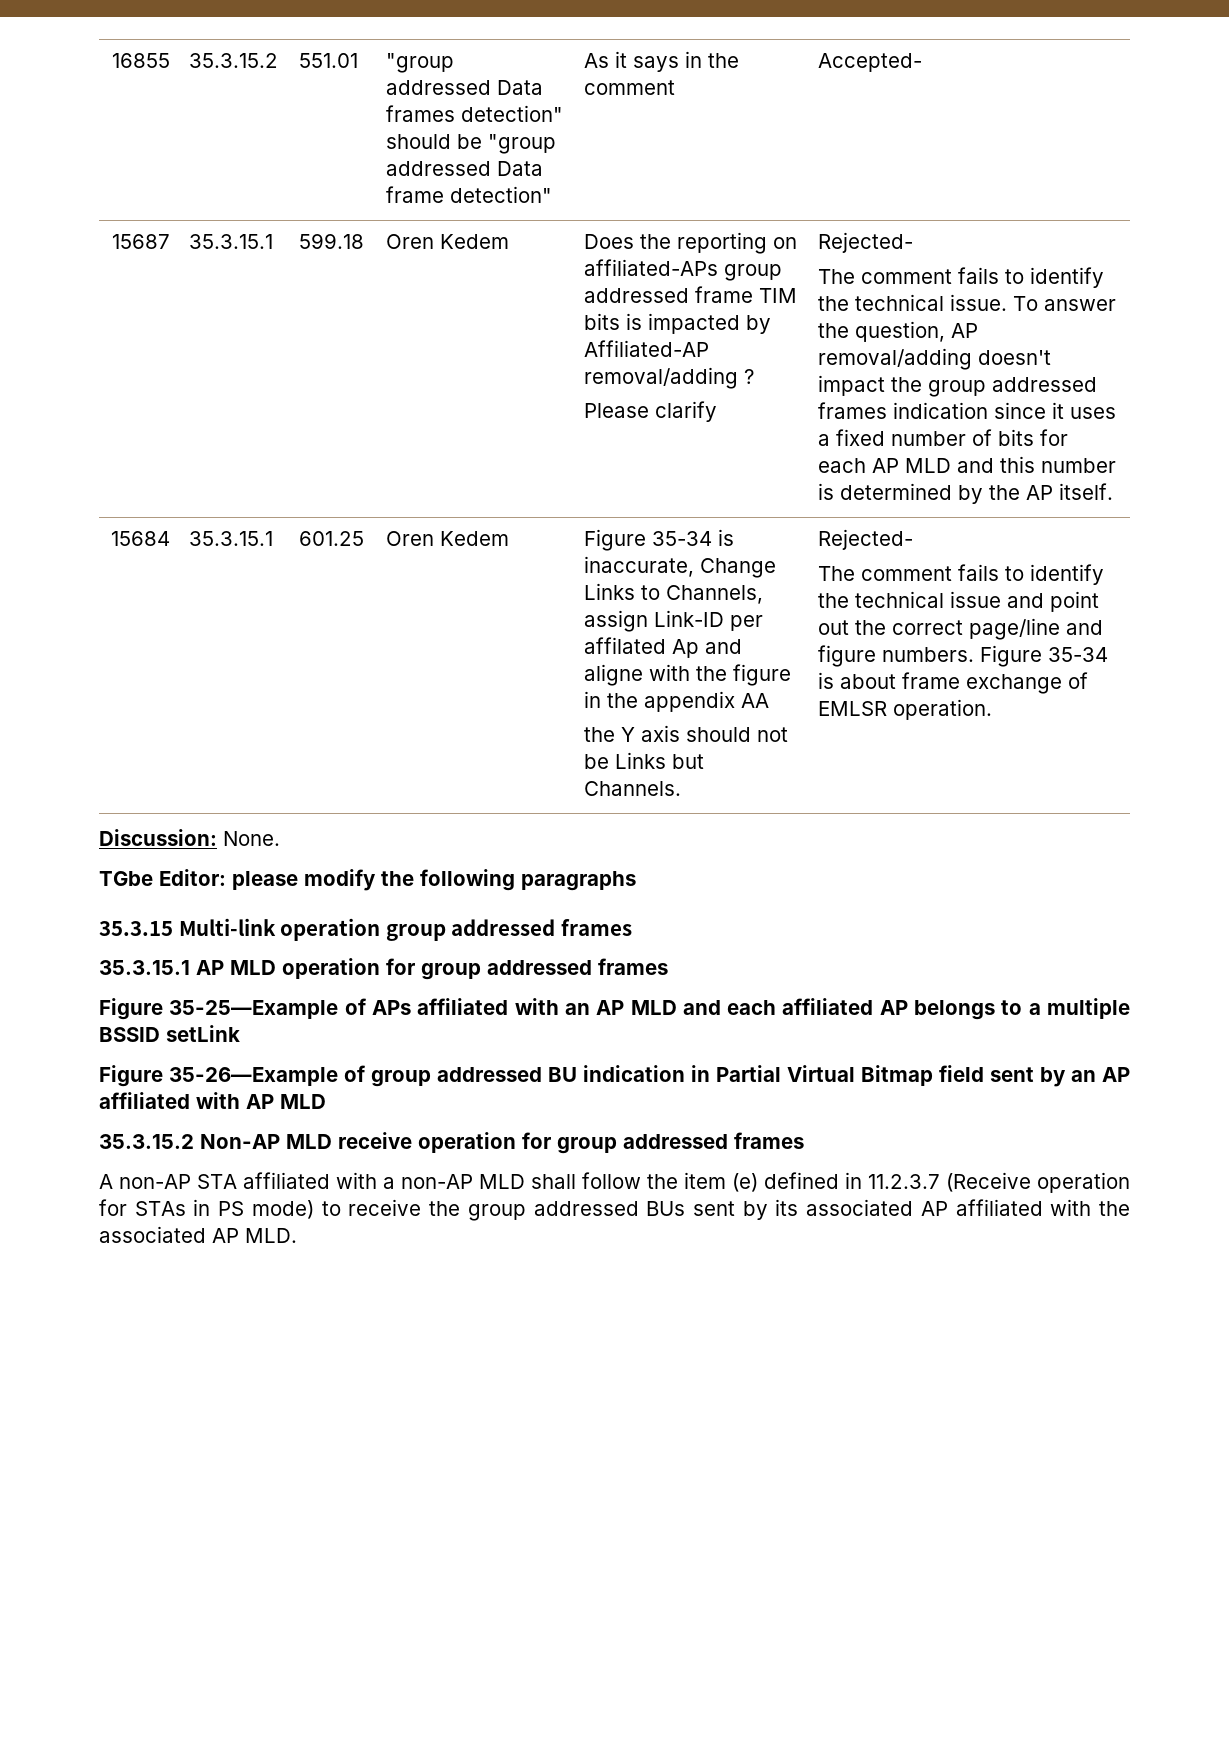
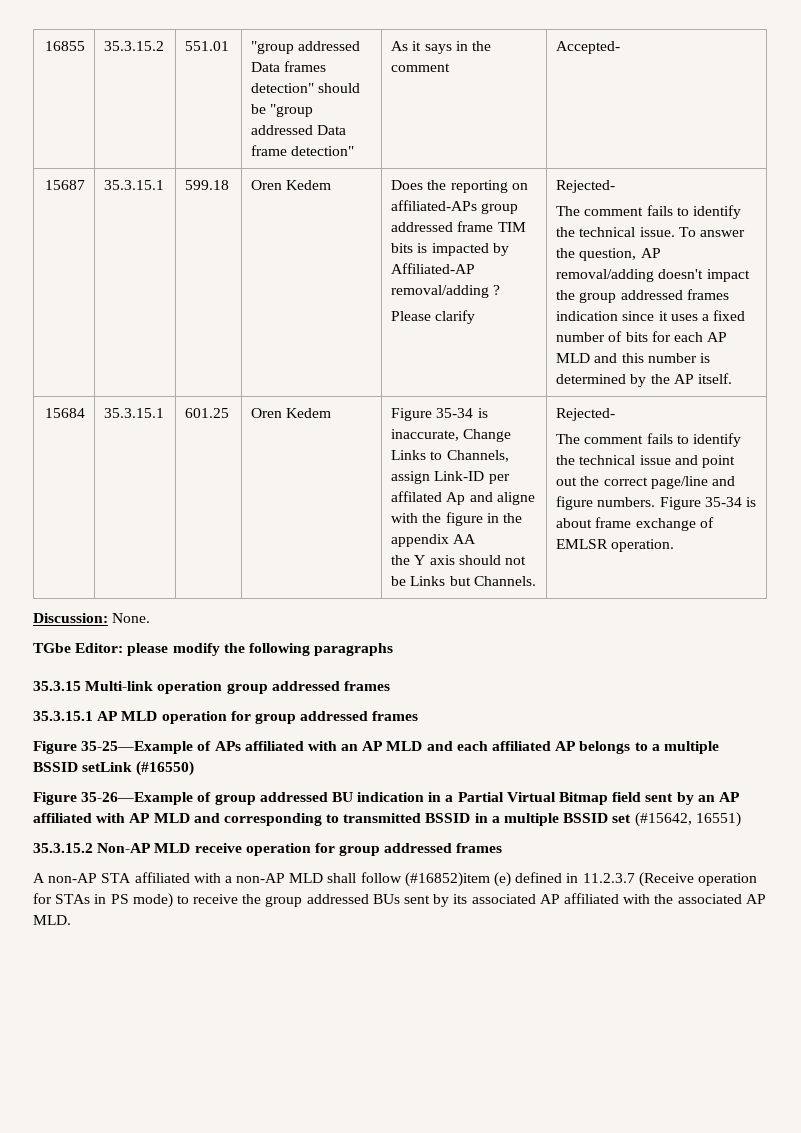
(240, 1033) none -> [136,761,195,776] (#16550)
(710, 1073) none -> [445,795,454,802] a
(326, 1101) none -> [193,812,741,827] and corresponding to transmitted BSSID in a multiple BSSID set (#15642, 16551)
[647,1172,726,1189] the item -> [404,872,490,887] (#16852)item

